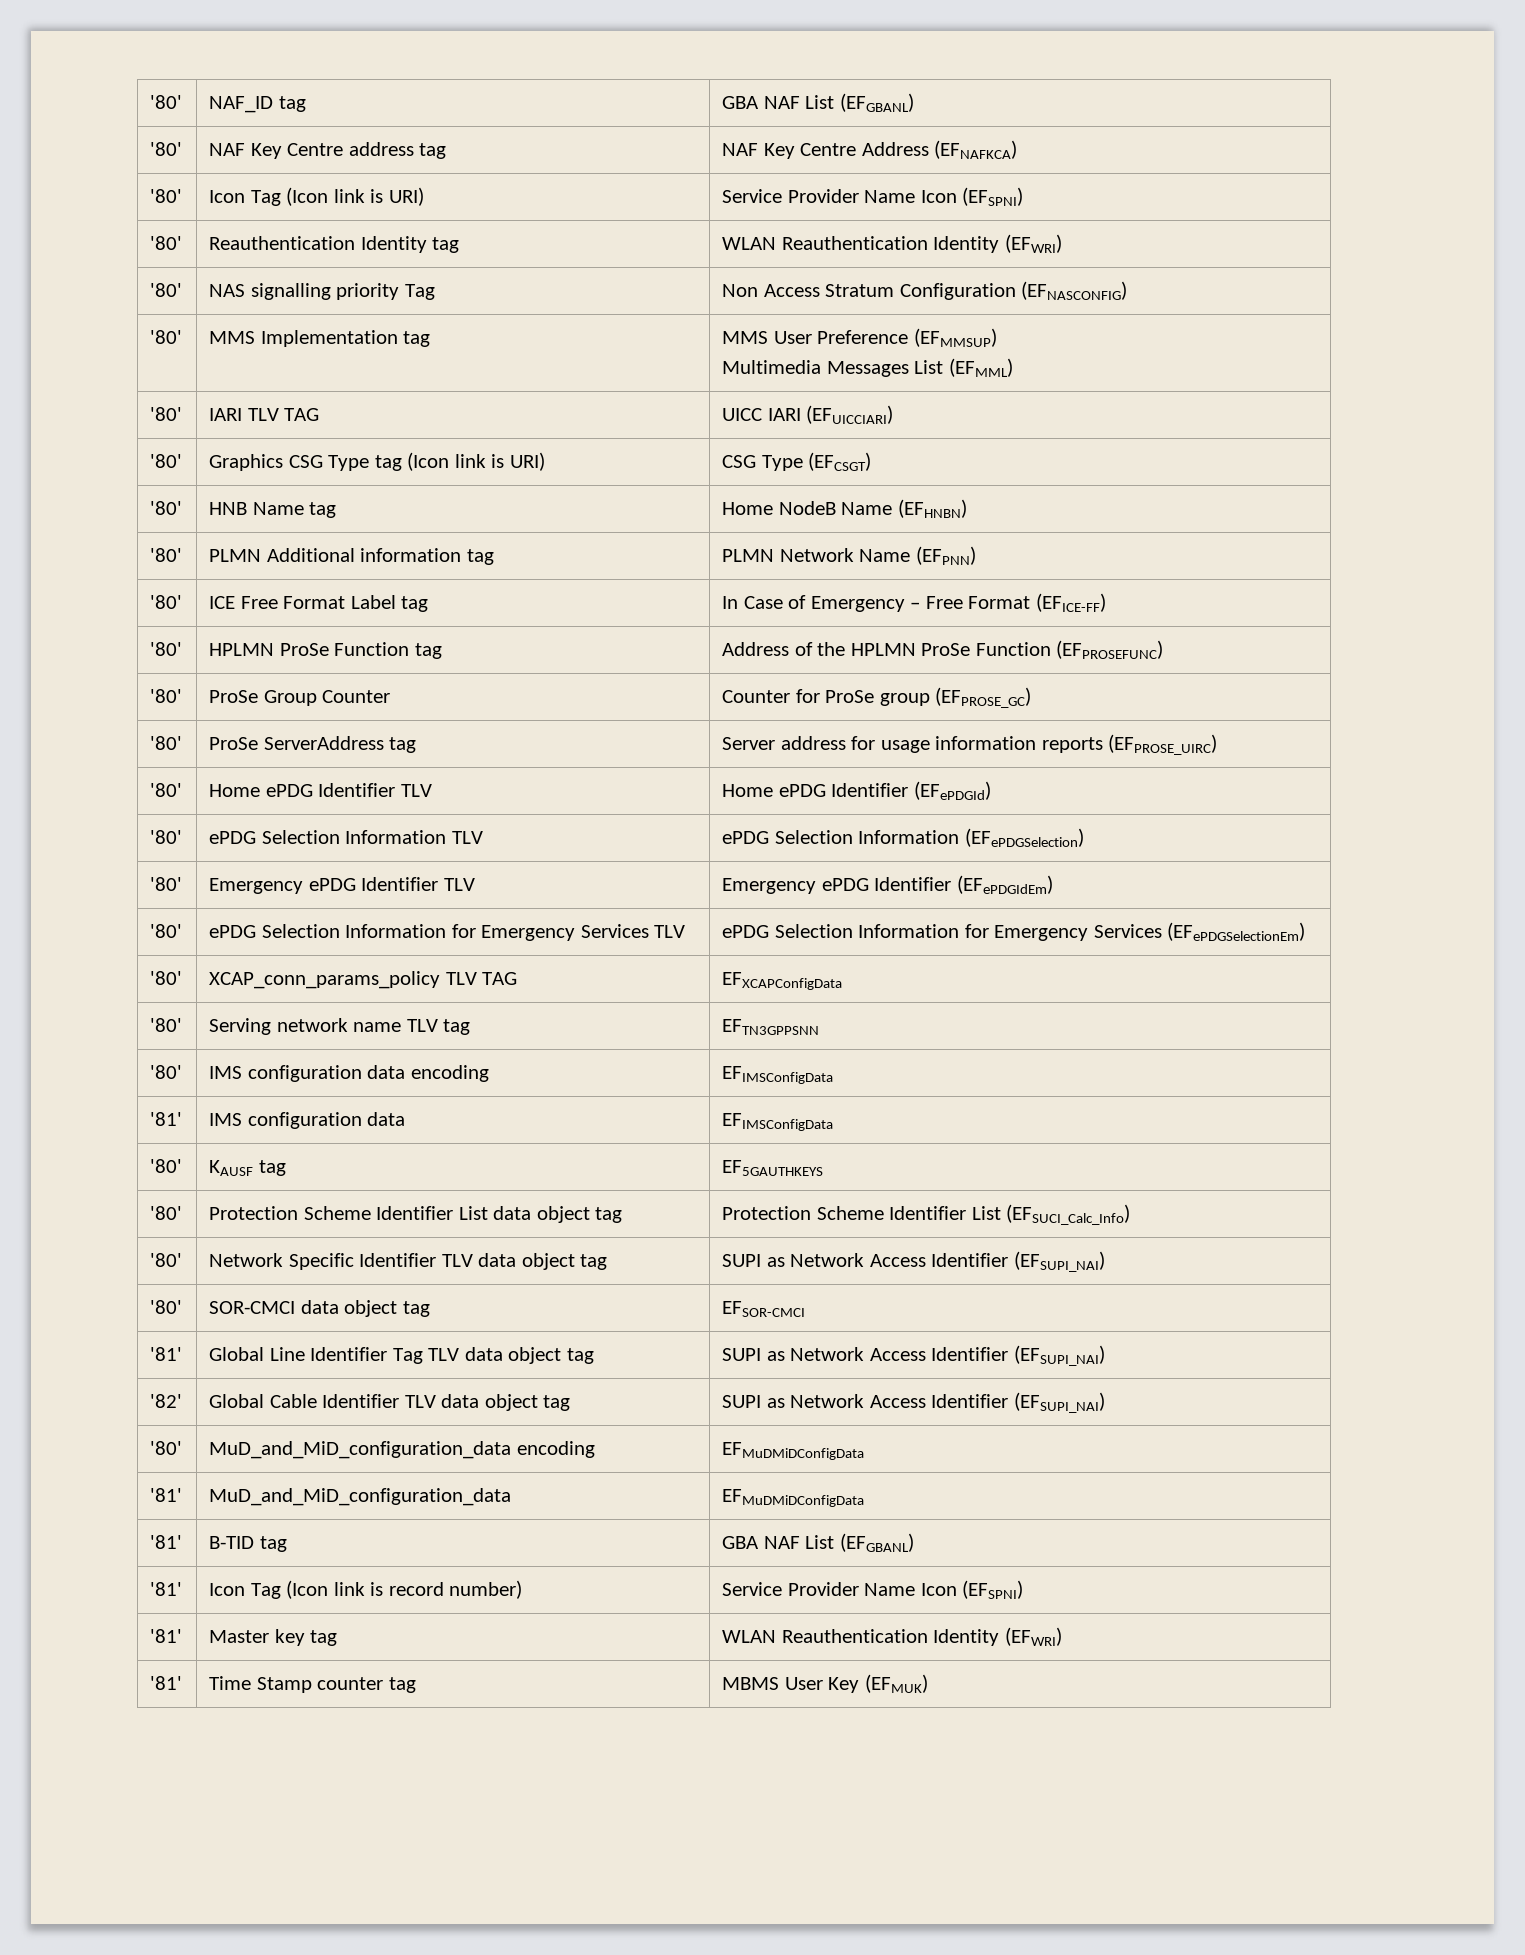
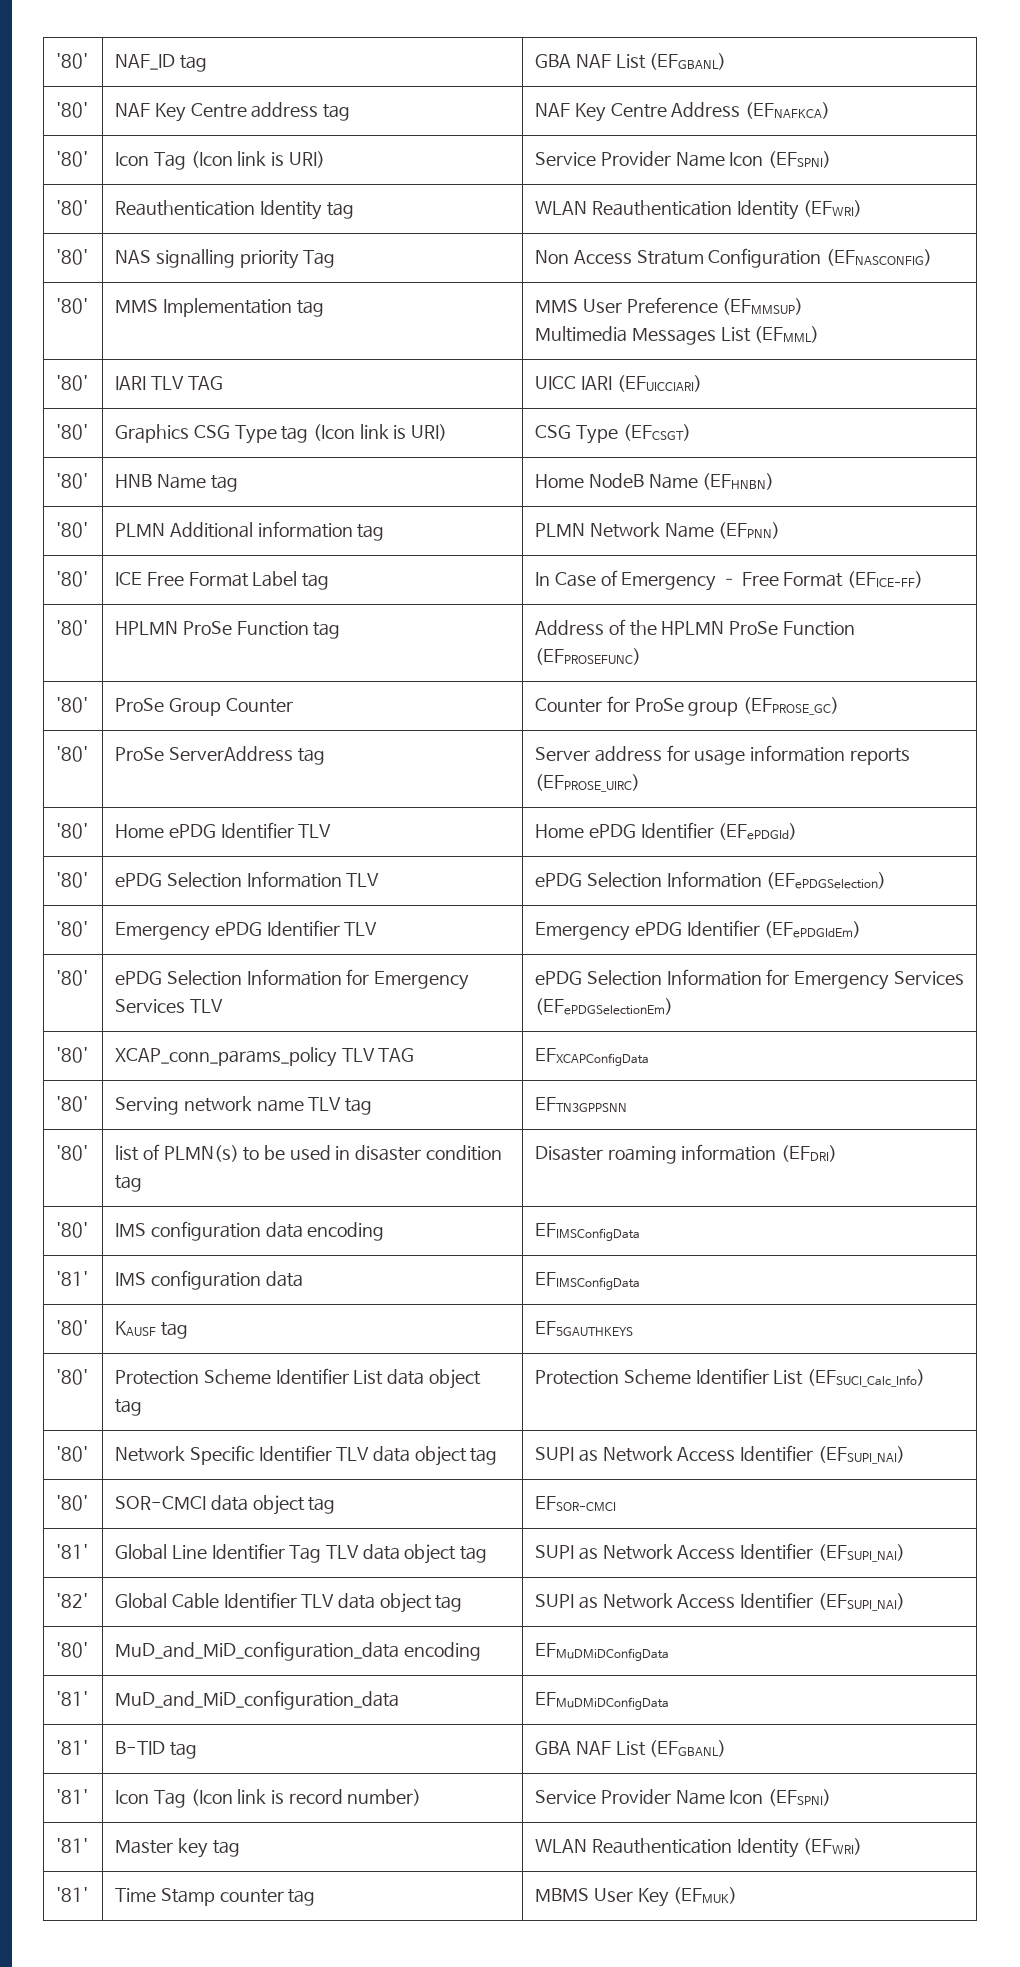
(820, 1027) none -> [56,1145,89,1161] [115,1144,502,1162] [115,1175,143,1192] [535,1144,838,1164] // '80' | list of PLMN(s) to be used in disaster condition tag | Disaster roaming information (EFDRI)

